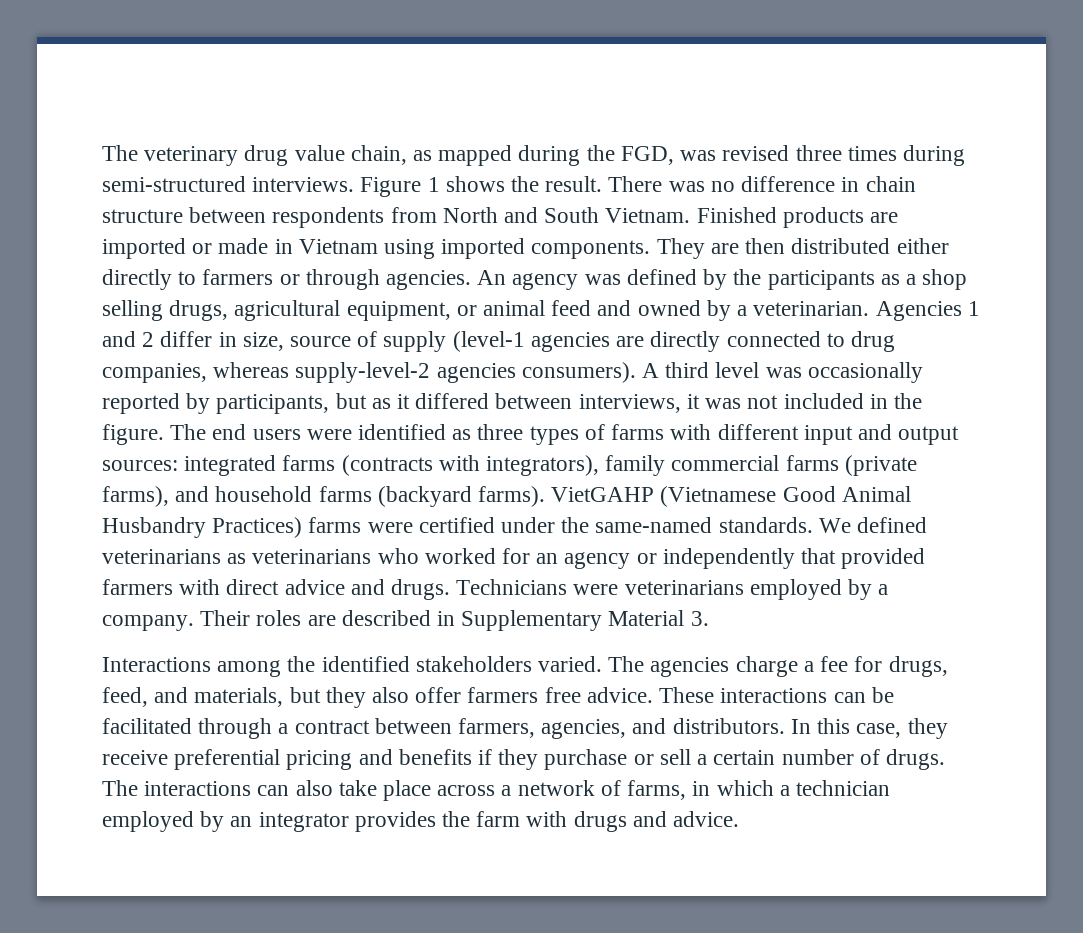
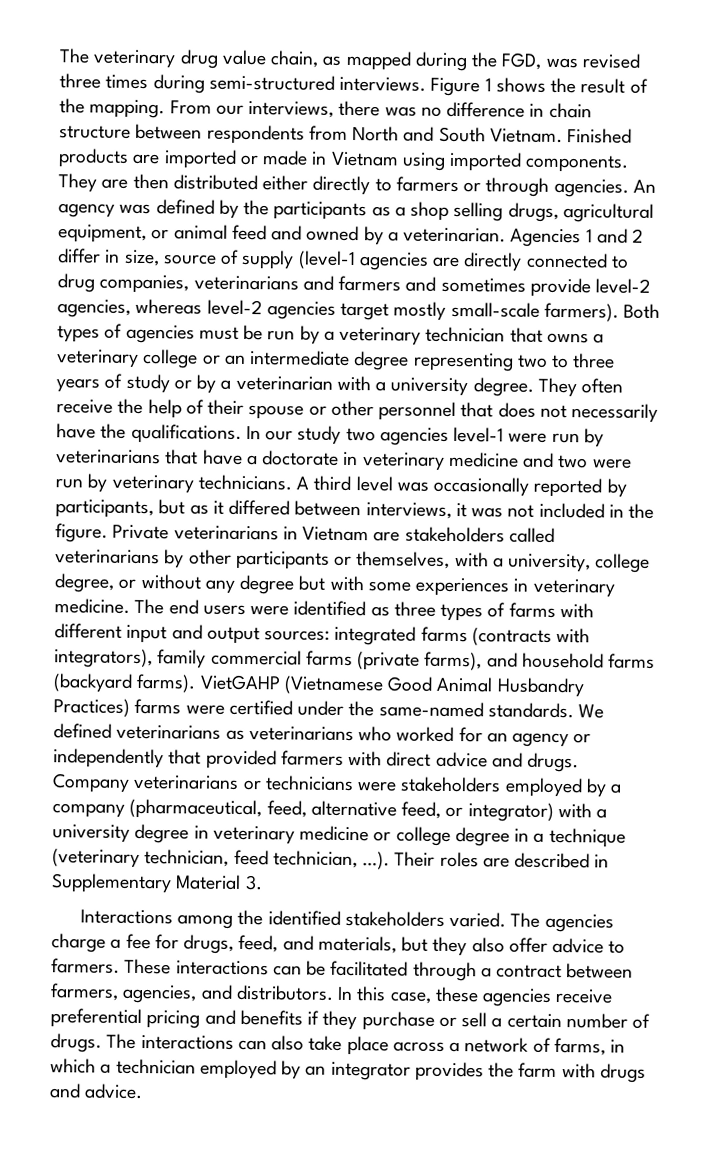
[545,176,663,192] result. There -> [580,78,648,94] [59,98,381,119] result of the mapping. From our interviews, there
[213,362,636,383] whereas supply-level-2 agencies consumers). -> [193,275,652,298] [57,298,661,322] [57,323,605,346] [56,348,616,372] [56,373,624,398] [56,398,659,423] [56,423,604,448] [56,449,632,471] [55,473,292,494] veterinarians and farmers and sometimes provide level-2 agencies, whereas level-2 agencies target mostly small-scale farmers). Both types of agencies must be run by a veterinary technician that owns a veterinary college or an intermediate degree representing two to three years of study or by a veterinarian with a university degree. They often receive the help of their spouse or other personnel that does not necessarily have the qualifications. In our study two agencies level-1 were run by veterinarians that have a doctorate in veterinary medicine and two were run by veterinary technicians.
(164, 434) none -> [112,524,555,543] [55,549,651,573] [54,573,615,598] [54,598,130,614] Private veterinarians in Vietnam are stakeholders called veterinarians by other participants or themselves, with a university, college degree, or without any degree but with some experiences in veterinary medicine.
[456,579,889,600] [102,615,194,631] Technicians were veterinarians employed by a company. -> [52,773,623,798] [52,798,608,822] [52,823,626,848] [52,848,391,870] Company veterinarians or technicians were stakeholders employed by a company (pharmaceutical, feed, alternative feed, or integrator) with a university degree in veterinary medicine or college degree in a technique (veterinary technician, feed technician, …).
[467,687,653,703] farmers free advice. -> [552,937,626,954] [51,958,120,974] advice to farmers.
[907,718,948,739] they -> [434,986,553,1007] these agencies

